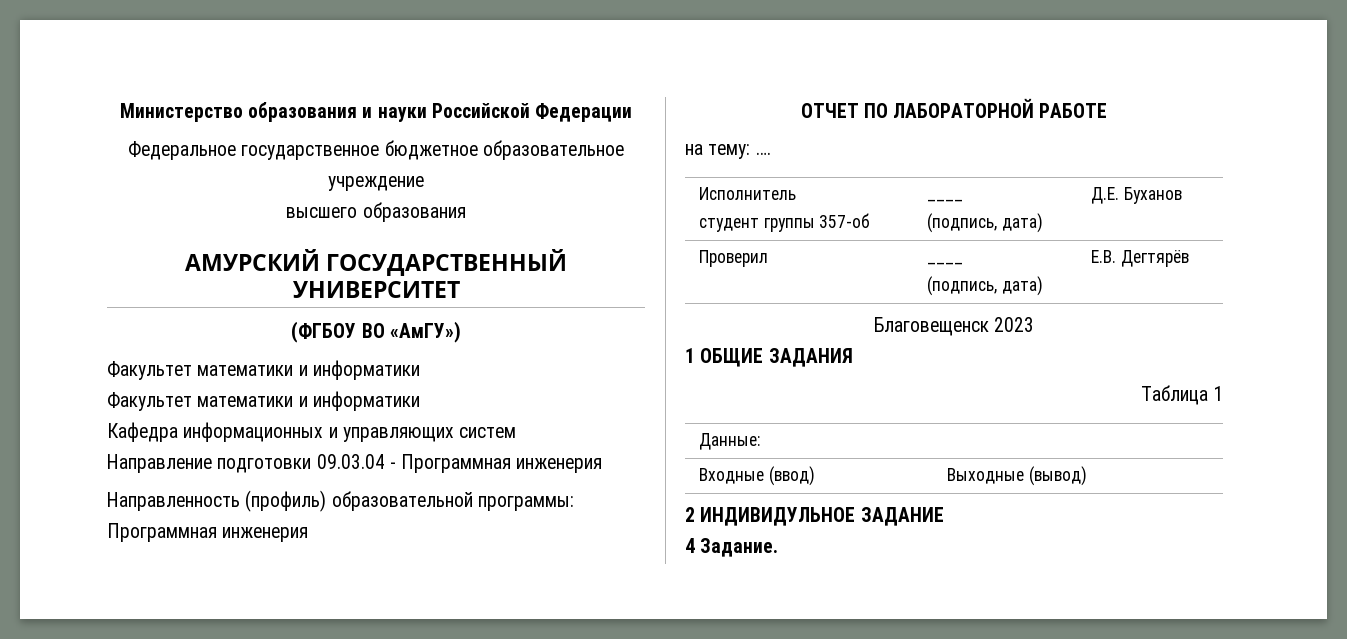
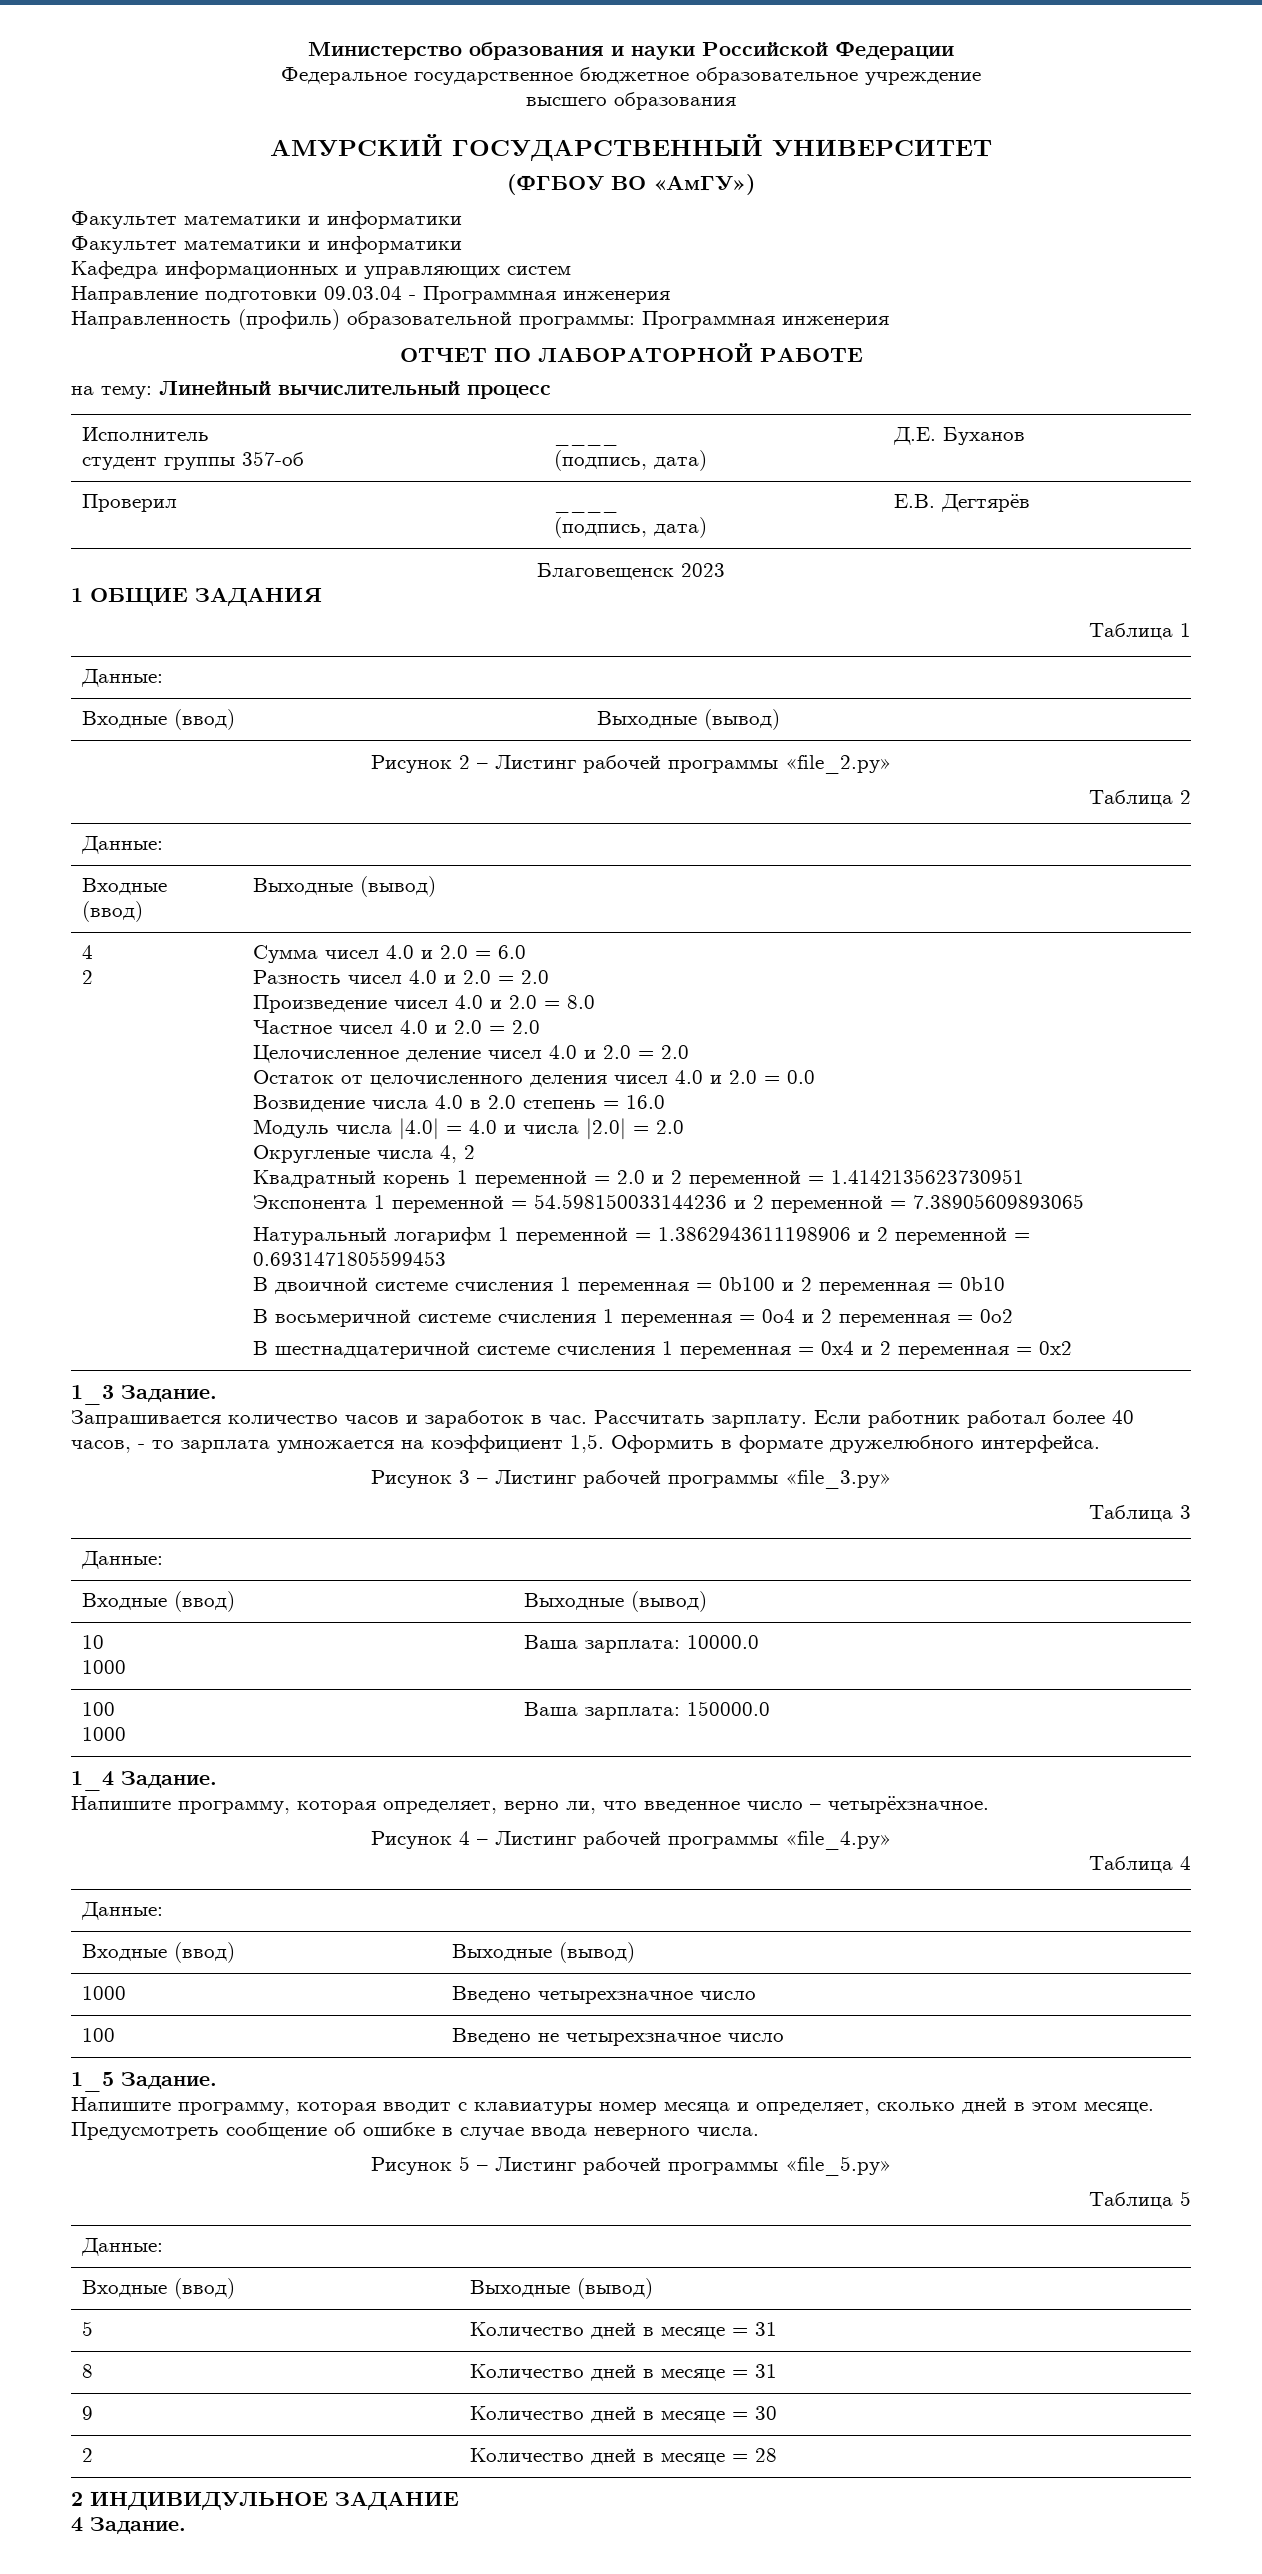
[755,152,771,155] …. -> [159,381,551,399] Линейный вычислительный процесс
(1087, 476) none -> [370,755,892,774] [1089,790,1191,807] [80,836,163,854] [81,878,167,895] [81,901,143,922] [252,876,436,897] [81,945,93,959] [81,970,93,984] [252,945,526,963] [252,970,549,984] [252,995,595,1013] [252,1020,540,1034] [252,1045,689,1063] [252,1070,815,1087] [252,1095,665,1112] [252,1118,684,1140] [252,1145,475,1163] [252,1169,1024,1188] [252,1194,1084,1213] [252,1227,1030,1245] [252,1251,446,1266] [252,1277,1005,1295] [252,1309,1013,1327] [252,1341,1072,1359] [71,1385,217,1405] [71,1410,1134,1428] [71,1434,1100,1453] [370,1470,892,1489] [1089,1505,1191,1522] [80,1551,163,1569] [81,1591,235,1612] [523,1591,707,1612] [81,1635,104,1649] [81,1660,126,1674] [523,1635,759,1653] [81,1702,115,1716] [81,1727,126,1741] [523,1701,770,1720] [71,1771,217,1791] [71,1796,989,1814] [370,1831,892,1850] [1089,1856,1191,1873] [80,1902,163,1920] [81,1942,235,1963] [451,1942,635,1963] [81,1986,126,2000] [451,1986,756,2004] [81,2028,115,2042] [451,2028,784,2046] [71,2072,217,2092] [71,2097,1154,2115] [71,2122,759,2140] [370,2156,892,2176] [1089,2191,1191,2209] [80,2238,163,2256] [81,2278,235,2299] [469,2278,653,2299] [81,2321,93,2336] [469,2322,777,2339] [81,2364,93,2378] [469,2364,777,2381] [81,2406,93,2420] [469,2406,777,2423] [81,2448,93,2462] [469,2448,777,2465] // Рисунок 2 – Листинг рабочей программы «file_2.py» // Таблица 2 // Данные: // Входные (ввод) | Выходные (вывод) // 4 // 2 | Сумма чисел 4.0 и 2.0 = 6.0 // Разность чисел 4.0 и 2.0 = 2.0 // Произведение чисел 4.0 и 2.0 = 8.0 // Частное чисел 4.0 и 2.0 = 2.0 // Целочисленное деление чисел 4.0 и 2.0 = 2.0 // Остаток от целочисленного деления чисел 4.0 и 2.0 = 0.0 // Возвидение числа 4.0 в 2.0 степень = 16.0 // Модуль числа |4.0| = 4.0 и числа |2.0| = 2.0 // Округленые числа 4, 2 // Квадратный корень 1 переменной = 2.0 и 2 переменной = 1.4142135623730951 // Экспонента 1 переменной = 54.598150033144236 и 2 переменной = 7.38905609893065 // Натуральный логарифм 1 переменной = 1.3862943611198906 и 2 переменной = 0.6931471805599453 // В двоичной системе счисления 1 переменная = 0b100 и 2 переменная = 0b10 // В восьмеричной системе счисления 1 переменная = 0o4 и 2 переменная = 0o2 // В шестнадцатеричной системе счисления 1 переменная = 0x4 и 2 переменная = 0x2 // 1_3 Задание. // Запрашивается количество часов и заработок в час. Рассчитать зарплату. Если работник работал более 40 часов, - то зарплата умножается на коэффициент 1,5. Оформить в формате дружелюбного интерфейса. // Рисунок 3 – Листинг рабочей программы «file_3.py» // Таблица 3 // Данные: // Входные (ввод) | Выходные (вывод) // 10 // 1000 | Ваша зарплата: 10000.0 // 100 // 1000 | Ваша зарплата: 150000.0 // 1_4 Задание. // Напишите программу, которая определяет, верно ли, что введенное число – четырёхзначное. // Рисунок 4 – Листинг рабочей программы «file_4.py» // Таблица 4 // Данные: // Входные (ввод) | Выходные (вывод) // 1000 | Введено четырехзначное число // 100 | Введено не четырехзначное число // 1_5 Задание. // Напишите программу, которая вводит с клавиатуры номер месяца и определяет, сколько дней в этом месяце. Предусмотреть сообщение об ошибке в случае ввода неверного числа. // Рисунок 5 – Листинг рабочей программы «file_5.py» // Таблица 5 // Данные: // Входные (ввод) | Выходные (вывод) // 5 | Количество дней в месяце = 31 // 8 | Количество дней в месяце = 31 // 9 | Количество дней в месяце = 30 // 2 | Количество дней в месяце = 28

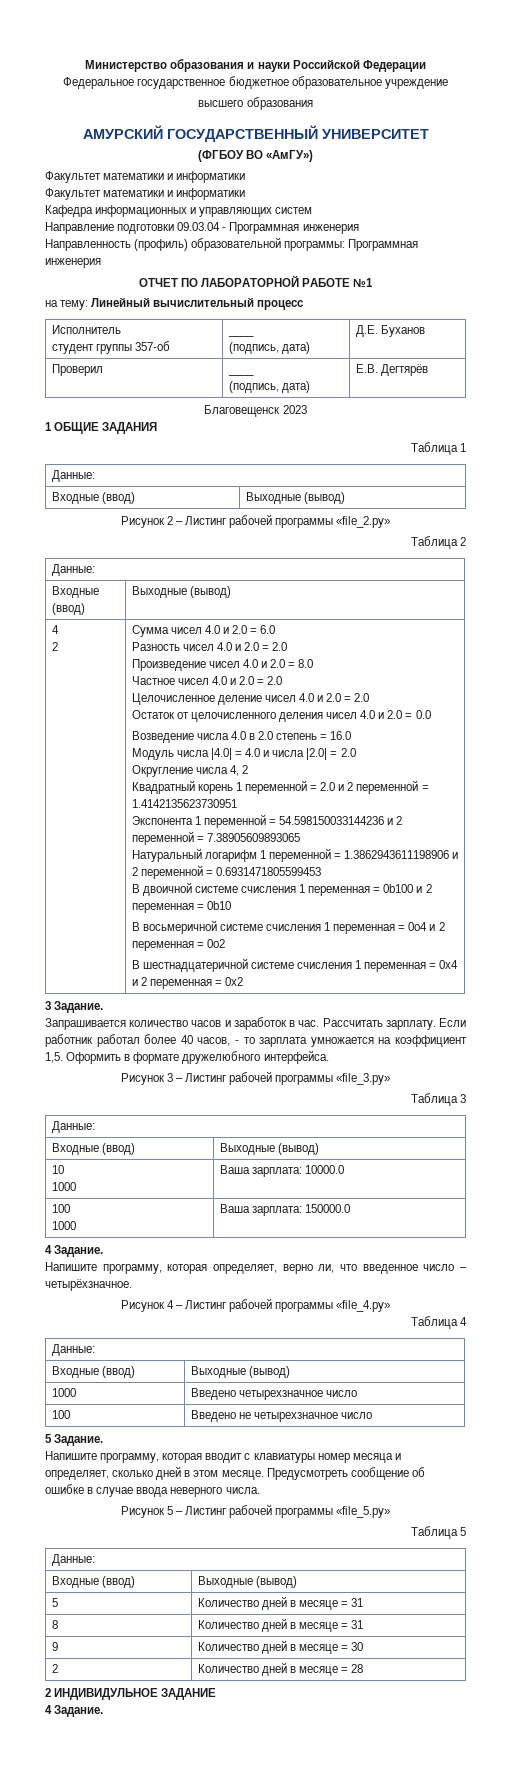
(863, 355) none -> [353,278,374,287] №1
[252,1095,365,1112] Возвидение -> [131,731,194,743] Возведение
[252,1145,370,1163] Округленые -> [131,765,193,777] Округление
[71,1385,114,1405] 1_3 -> [45,1001,51,1010] 3
[71,1771,114,1791] 1_4 -> [45,1245,52,1254] 4
[71,2072,114,2092] 1_5 -> [45,1434,52,1443] 5

